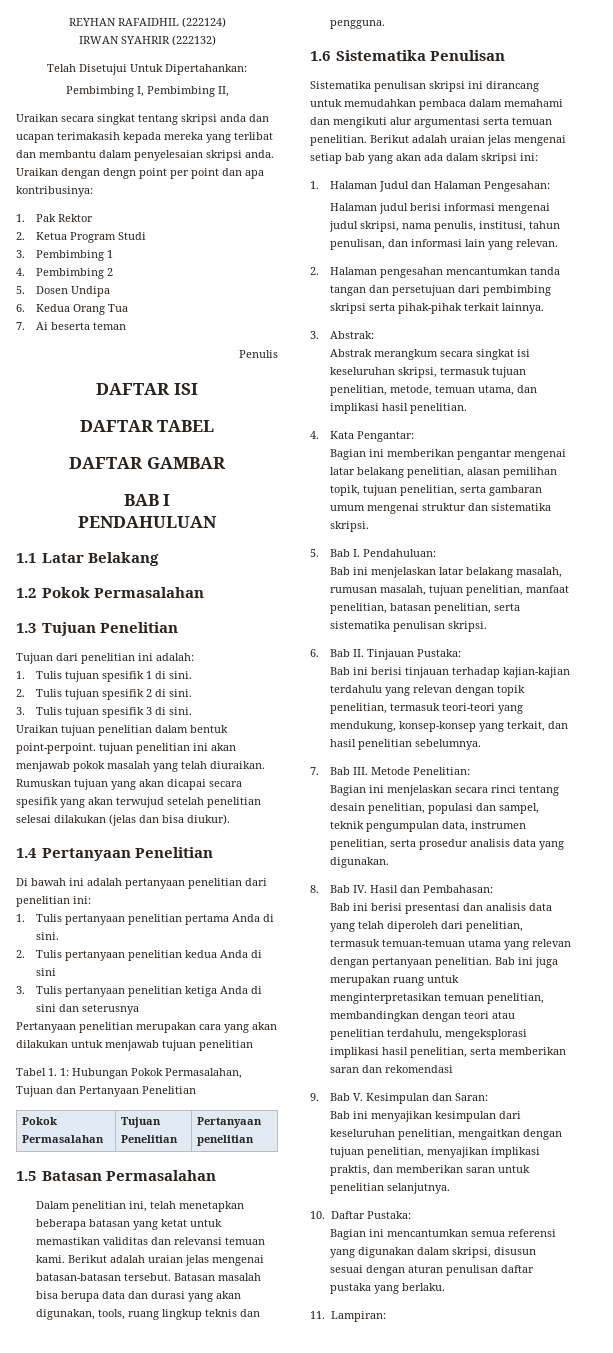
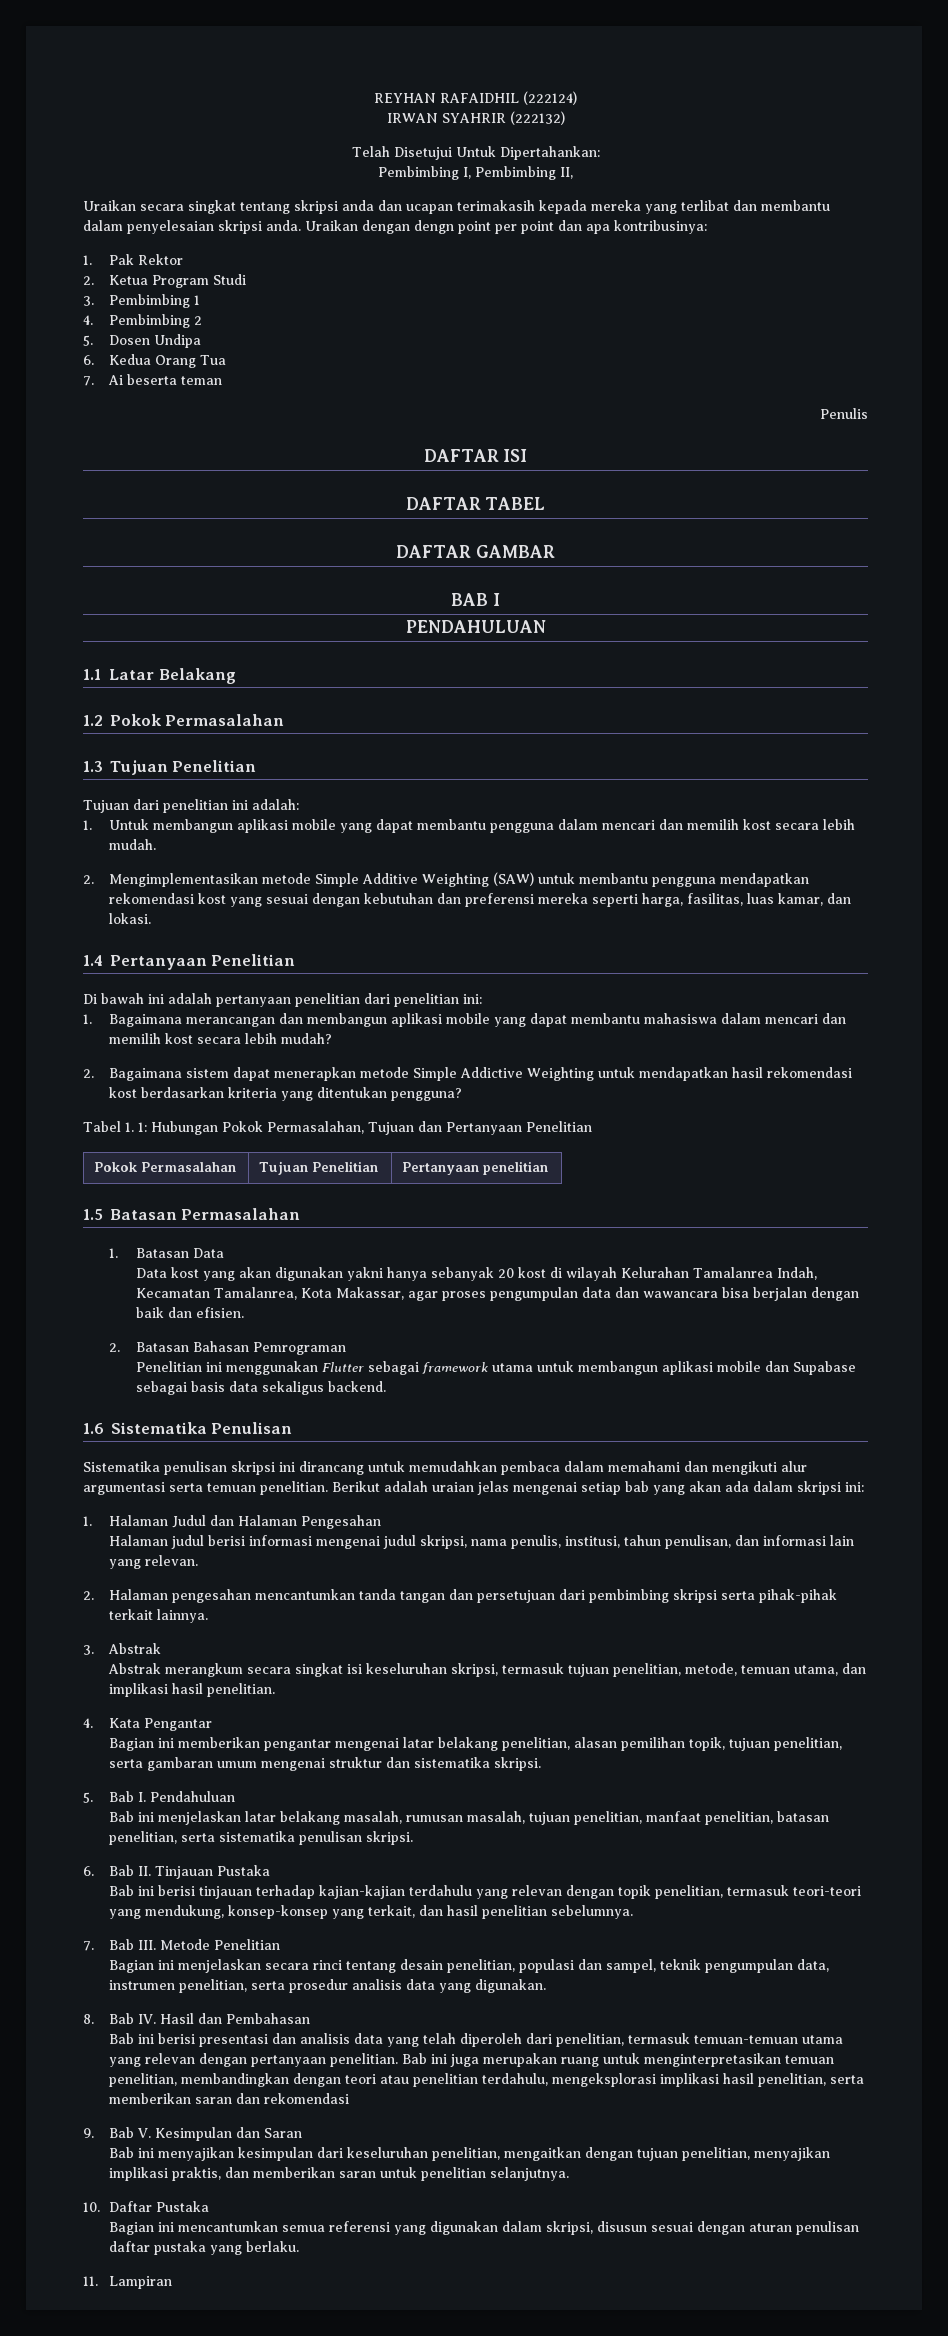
[36,671,193,682] [16,689,193,700] [16,707,193,718] [16,725,228,736] [16,743,236,754] [16,761,265,772] [16,779,242,790] [16,797,261,808] [16,814,230,826] Tulis tujuan spesifik 1 di sini. // 2. Tulis tujuan spesifik 2 di sini. // 3. Tulis tujuan spesifik 3 di sini. // Uraikan tujuan penelitian dalam bentuk point-perpoint. tujuan penelitian ini akan menjawab pokok masalah yang telah diuraikan. Rumuskan tujuan yang akan dicapai secara spesifik yang akan terwujud setelah penelitian selesai dilakukan (jelas dan bisa diukur). -> [109,819,856,833] [109,839,157,850] [83,872,810,887] [109,893,852,907] [109,913,152,924] Untuk membangun aplikasi mobile yang dapat membantu pengguna dalam mencari dan memilih kost secara lebih mudah. // 2. Mengimplementasikan metode Simple Additive Weighting (SAW) untuk membantu pengguna mendapatkan rekomendasi kost yang sesuai dengan kebutuhan dan preferensi mereka seperti harga, fasilitas, luas kamar, dan lokasi.
[36,914,275,925] [36,932,60,940] [16,950,263,961] [36,968,57,976] [16,986,263,997] [36,1004,140,1015] [16,1022,277,1033] [16,1040,253,1051] Tulis pertanyaan penelitian pertama Anda di sini. // 2. Tulis pertanyaan penelitian kedua Anda di sini // 3. Tulis pertanyaan penelitian ketiga Anda di sini dan seterusnya // Pertanyaan penelitian merupakan cara yang akan dilakukan untuk menjawab tujuan penelitian -> [109,1013,847,1027] [109,1033,333,1044] [83,1067,853,1081] [109,1087,463,1101] Bagaimana merancangan dan membangun aplikasi mobile yang dapat membantu mahasiswa dalam mencari dan memilih kost secara lebih mudah? // 2. Bagaimana sistem dapat menerapkan metode Simple Addictive Weighting untuk mendapatkan hasil rekomendasi kost berdasarkan kriteria yang ditentukan pengguna?
[36,1201,245,1212] [36,1219,223,1230] [36,1237,266,1245] [36,1255,265,1266] [36,1273,262,1281] [36,1291,242,1302] [36,1309,261,1320] [330,20,386,29] Dalam penelitian ini, telah menetapkan beberapa batasan yang ketat untuk memastikan validitas dan relevansi temuan kami. Berikut adalah uraian jelas mengenai batasan-batasan tersebut. Batasan masalah bisa berupa data dan durasi yang akan digunakan, tools, ruang lingkup teknis dan pengguna. -> [109,1248,224,1258] [135,1267,817,1281] [135,1287,859,1301] [135,1307,244,1318] [109,1341,346,1355] [135,1361,856,1375] [135,1381,386,1395] 1. Batasan Data // Data kost yang akan digunakan yakni hanya sebanyak 20 kost di wilayah Kelurahan Tamalanrea Indah, Kecamatan Tamalanrea, Kota Makassar, agar proses pengumpulan data dan wawancara bisa berjalan dengan baik dan efisien. // 2. Batasan Bahasan Pemrograman // Penelitian ini menggunakan Flutter sebagai framework utama untuk membangun aplikasi mobile dan Supabase sebagai basis data sekaligus backend.
[484,181,551,192] Pengesahan: -> [301,1515,382,1529] Pengesahan
[330,331,375,339] Abstrak: -> [108,1643,162,1654] Abstrak
[357,431,415,442] Pengantar: -> [144,1718,213,1731] Pengantar
[363,549,437,557] Pendahuluan: -> [150,1791,236,1802] Pendahuluan
[417,649,462,657] Pustaka: -> [217,1865,271,1876] Pustaka
[413,767,471,775] Penelitian: -> [214,1939,281,1950] Penelitian
[423,885,494,893] Pembahasan: -> [226,2013,311,2024] Pembahasan
[455,1093,489,1101] Saran: -> [264,2128,303,2138] Saran
[366,1211,411,1219] Pustaka: -> [156,2201,210,2212] Pustaka
[330,1311,386,1322] Lampiran: -> [109,2276,173,2289] Lampiran

